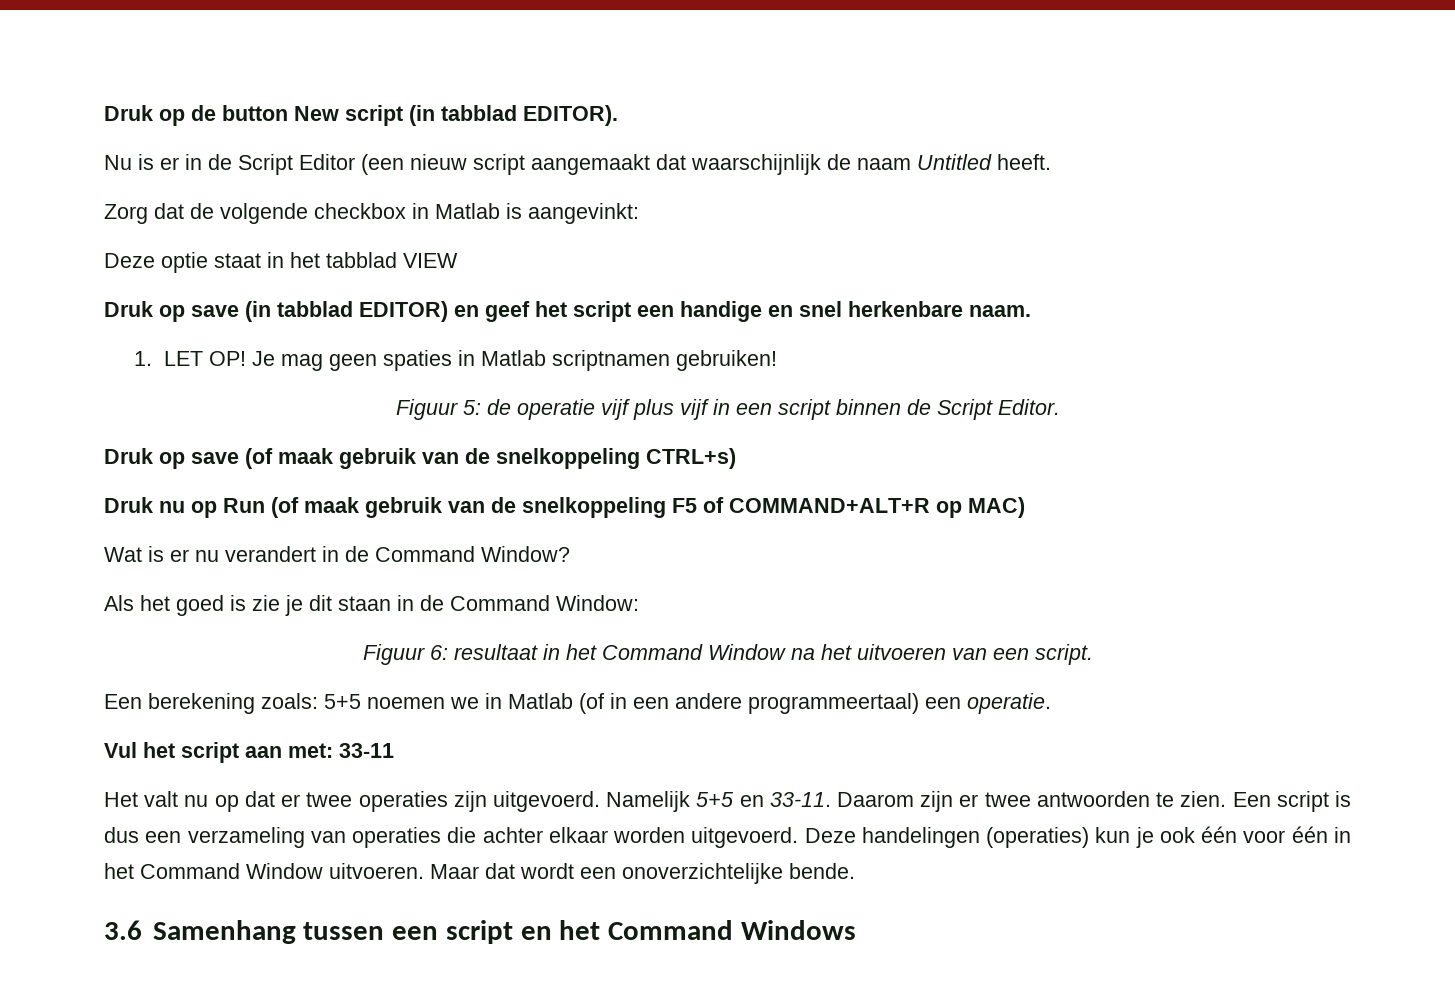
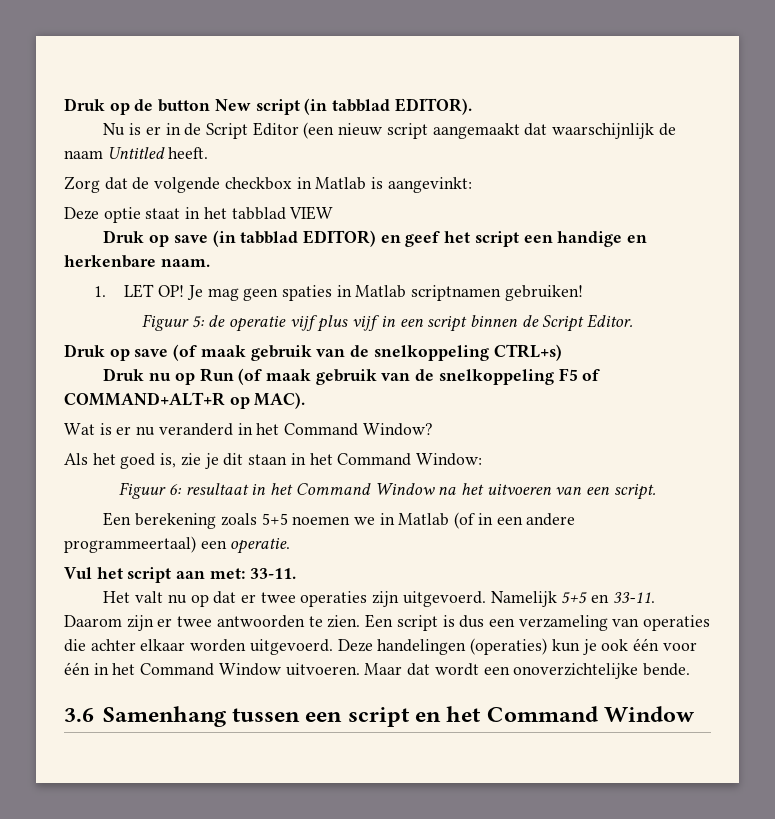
[799,301,842,317] snel -> (648, 239) none
[968,497,1025,518] MAC) -> [254,392,306,409] MAC).
[225,546,369,562] verandert in de -> [158,423,280,436] veranderd in het
[230,595,246,611] is -> [160,453,177,468] is,
[420,595,444,611] de -> [309,453,333,465] het
[261,693,318,709] zoals: -> [220,513,257,526] zoals
[339,743,394,758] 33-11 -> [249,568,296,579] 33-11.
[740,920,856,940] Windows -> [604,706,696,722] Window

